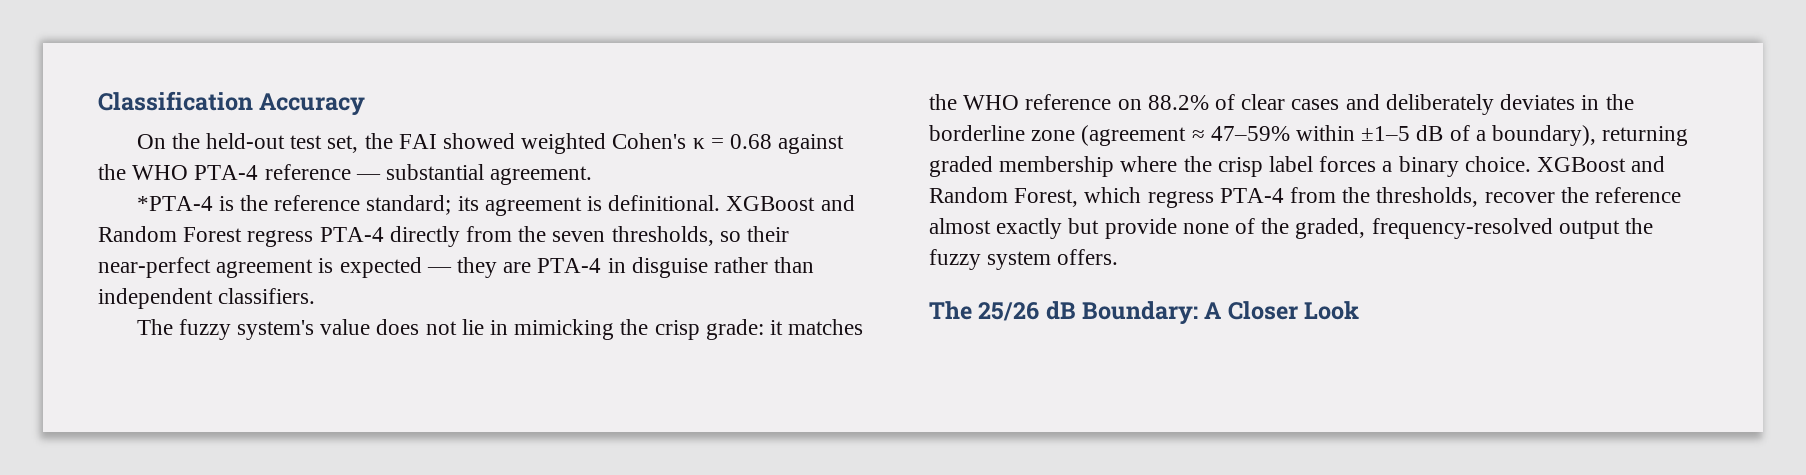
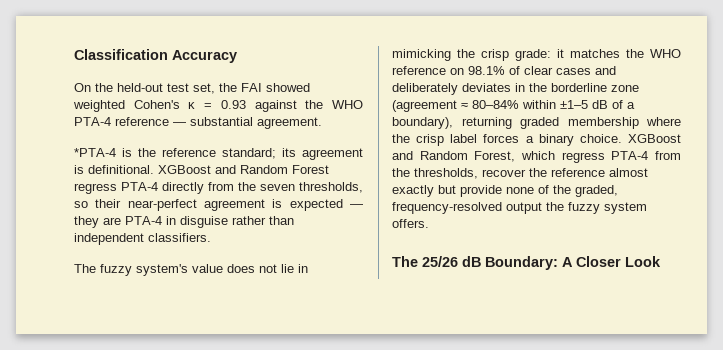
[730,134,773,149] 0.68 -> [220,100,246,109] 0.93
[1147,95,1209,110] 88.2% -> [468,66,505,75] 98.1%
[1210,126,1290,141] 47–59% -> [472,100,519,109] 80–84%

